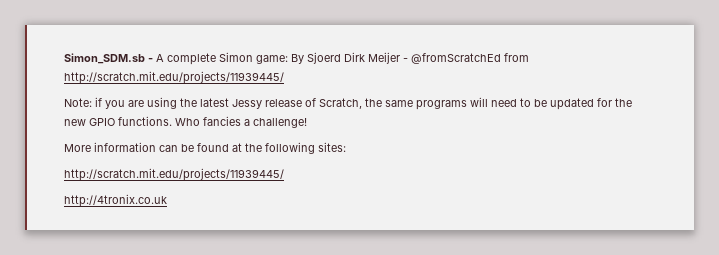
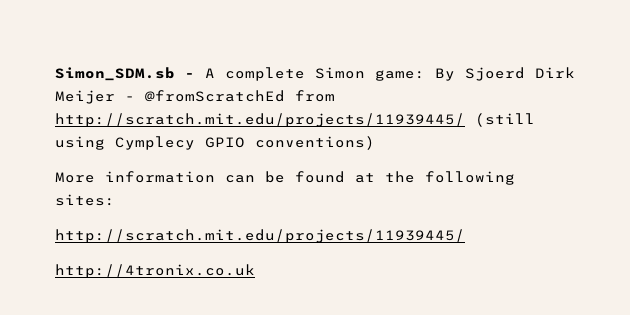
[64,97,632,110] [64,116,307,128] // Note: if you are using the latest Jessy release of Scratch, the same programs will need to be updated for the new GPIO functions. Who fancies a challenge! -> [475,113,535,127] [55,136,375,150] (still using Cymplecy GPIO conventions)

